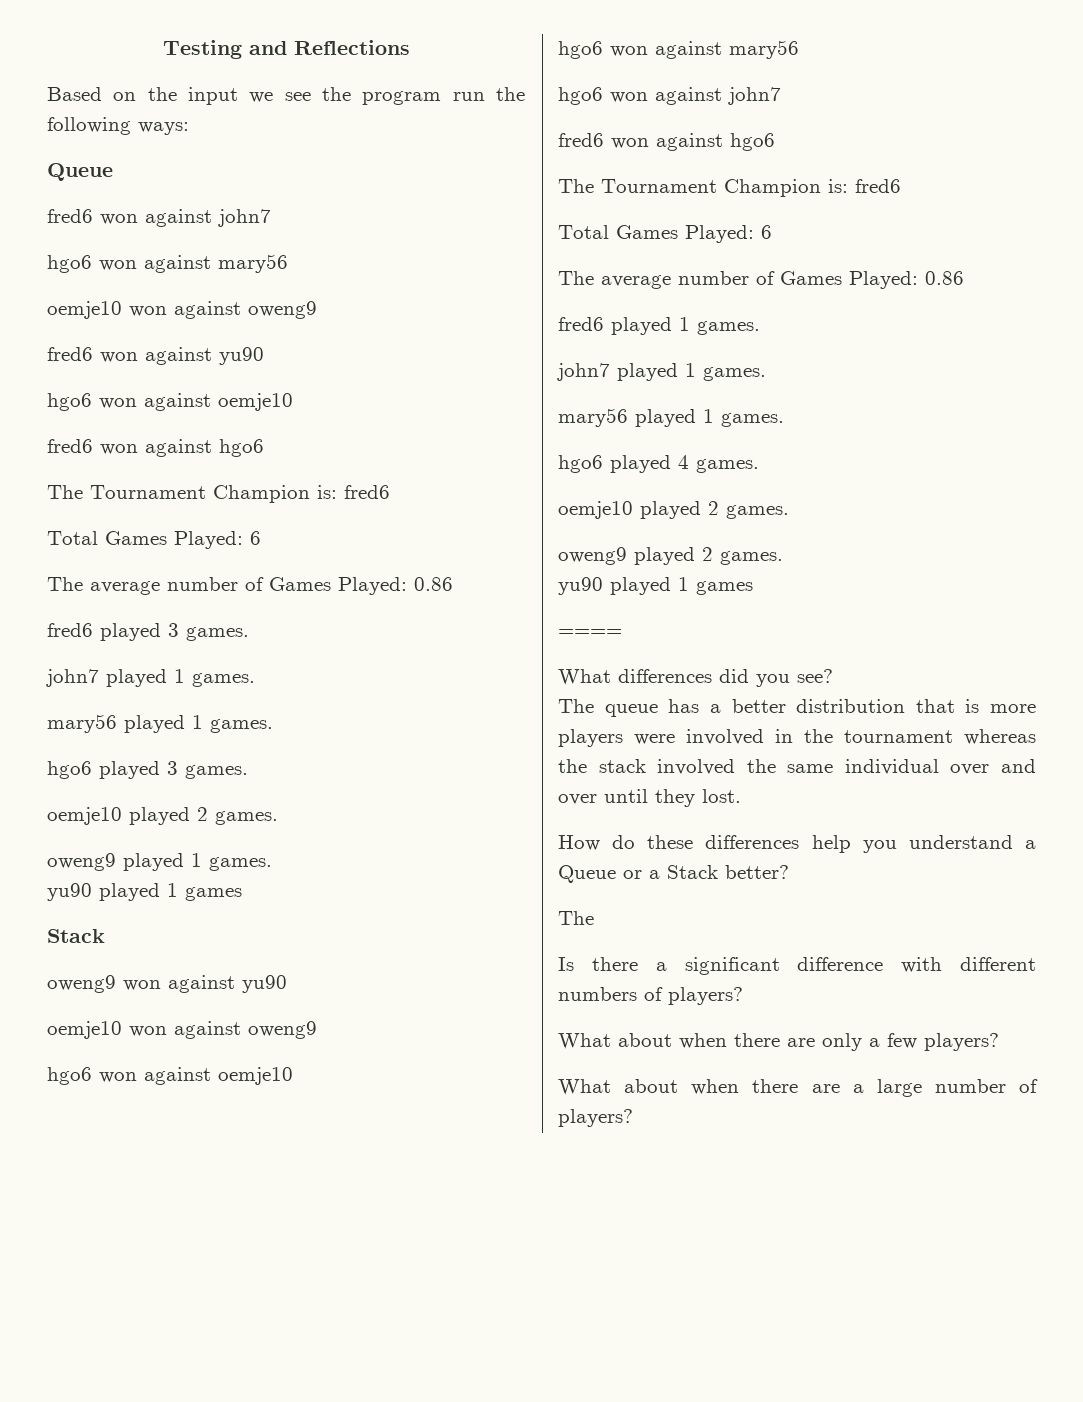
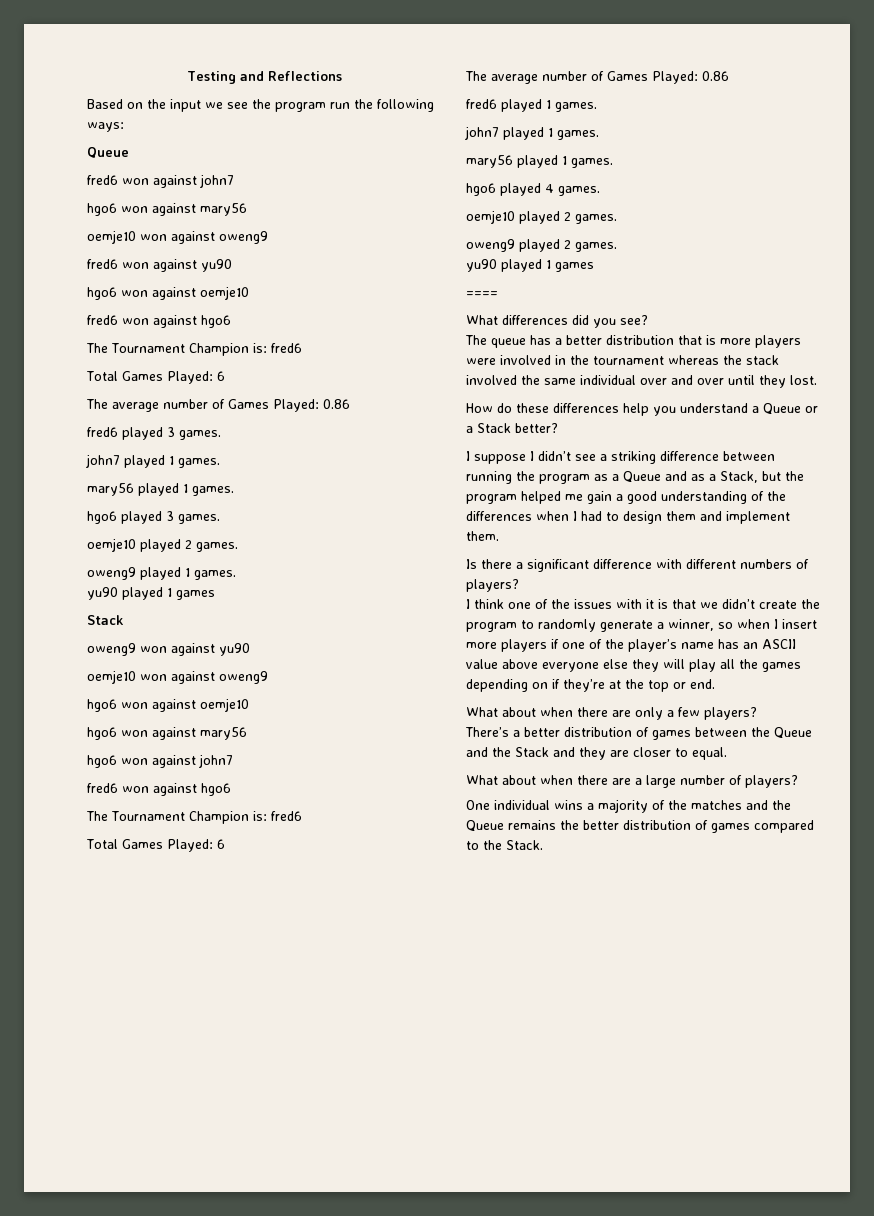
[558,911,594,925] The -> [466,451,775,464] [466,471,804,484] [466,491,786,504] [466,511,790,524] [466,531,499,541] I suppose I didn’t see a striking difference between running the program as a Queue and as a Stack, but the program helped me gain a good understanding of the differences when I had to design them and implement them.
(743, 996) none -> [466,599,820,609] [466,619,817,632] [466,639,796,652] [466,659,801,672] [466,679,715,692] // I think one of the issues with it is that we didn’t create the program to randomly generate a winner, so when I insert more players if one of the player’s name has an ASCII value above everyone else they will play all the games depending on if they’re at the top or end.
(999, 1042) none -> [465,727,812,740] [466,747,727,760] // There’s a better distribution of games between the Queue and the Stack and they are closer to equal.
(633, 1118) none -> [466,799,791,813] [466,820,814,833] [466,840,543,850] // One individual wins a majority of the matches and the Queue remains the better distribution of games compared to the Stack.

